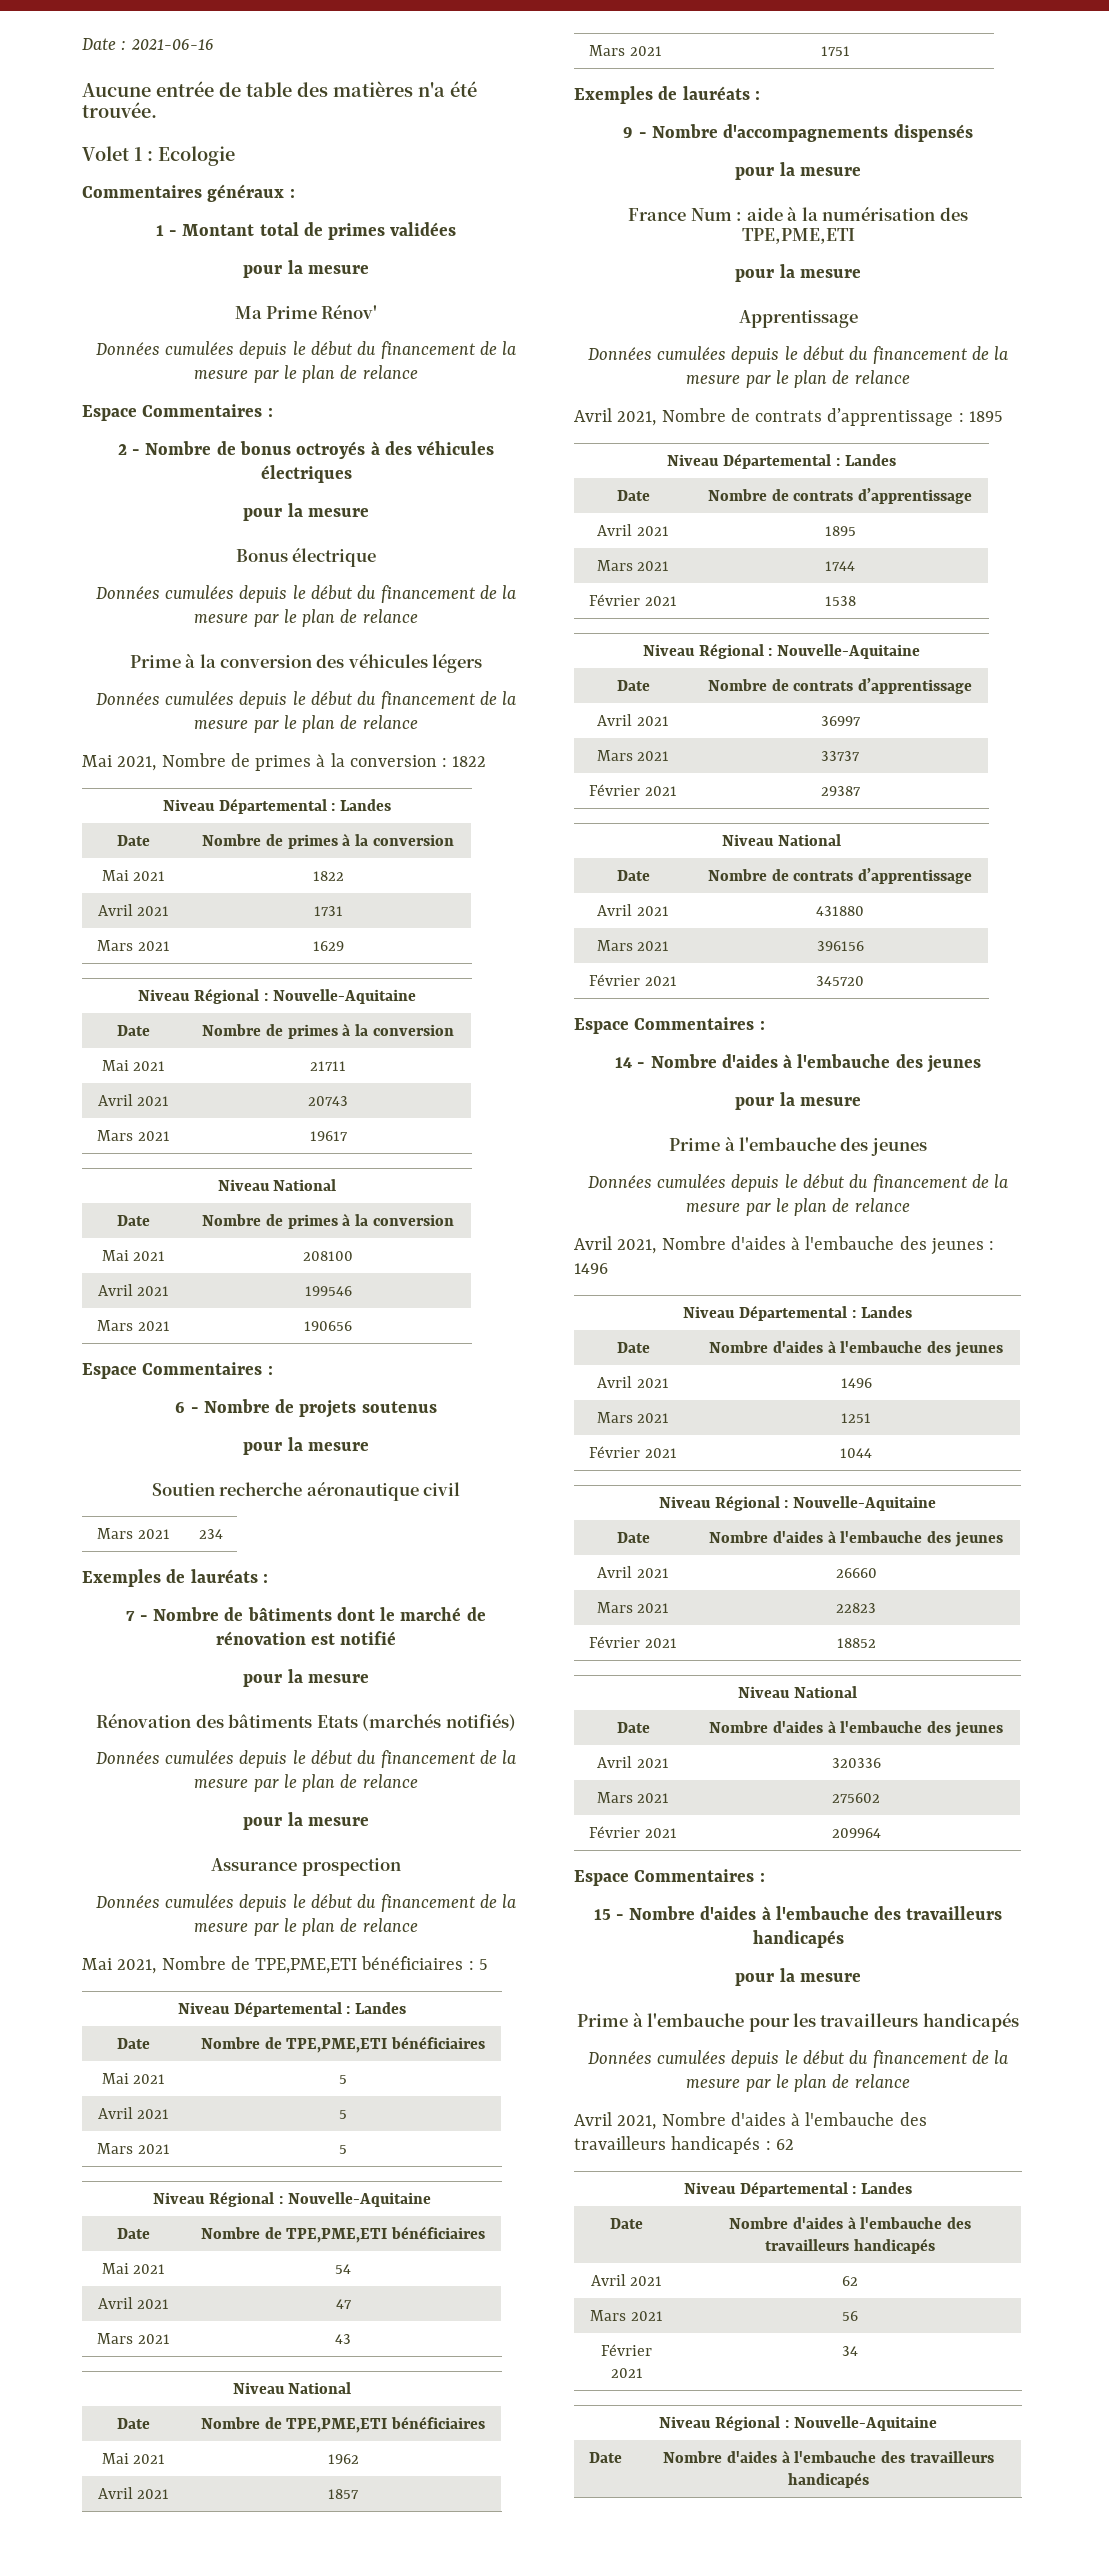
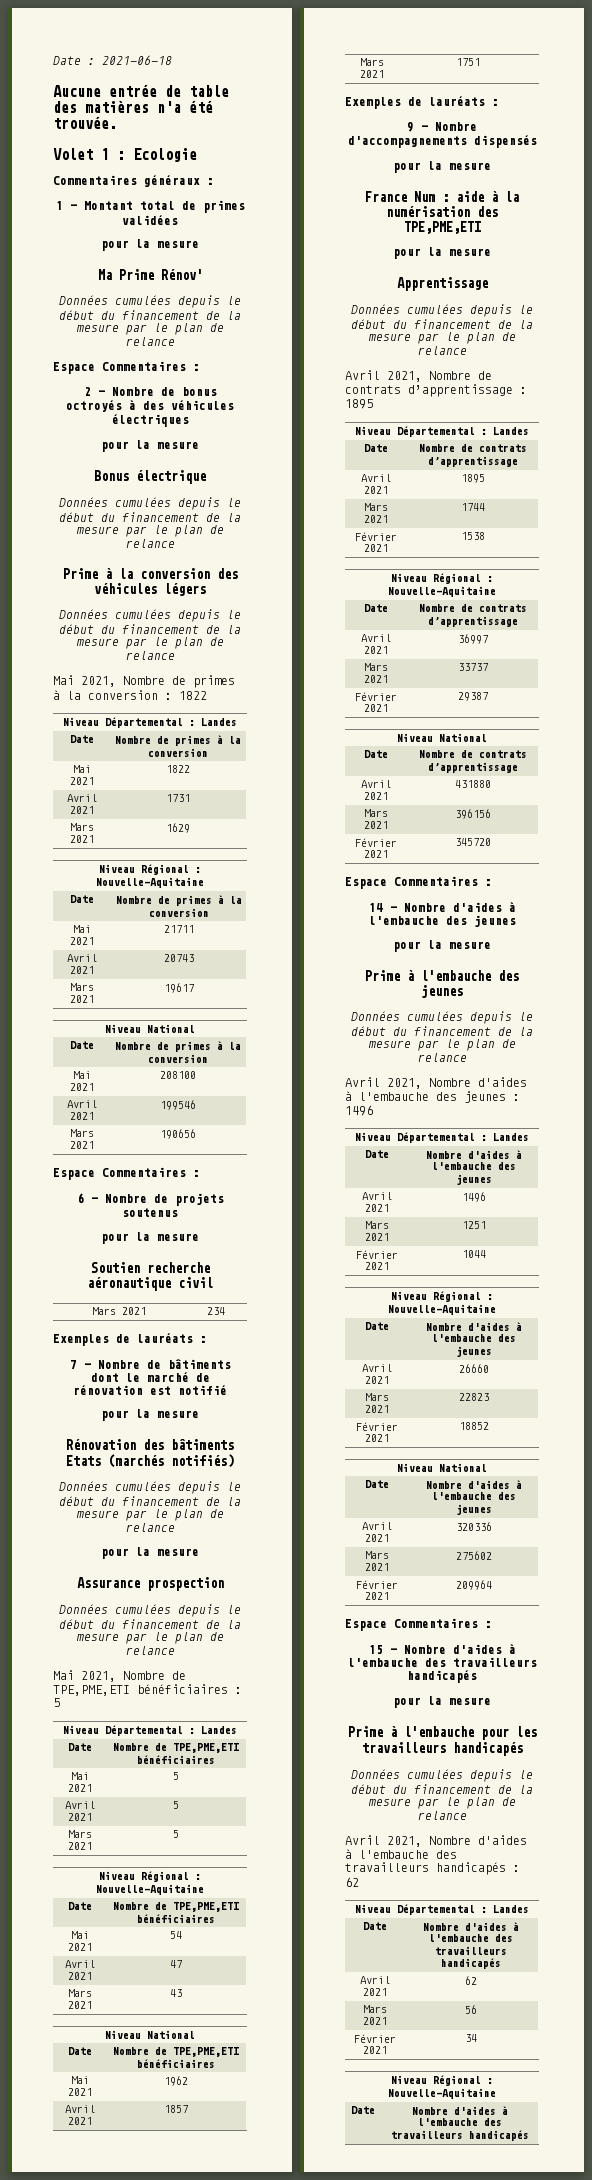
[130,39,214,50] 2021-06-16 -> [102,55,172,65] 2021-06-18

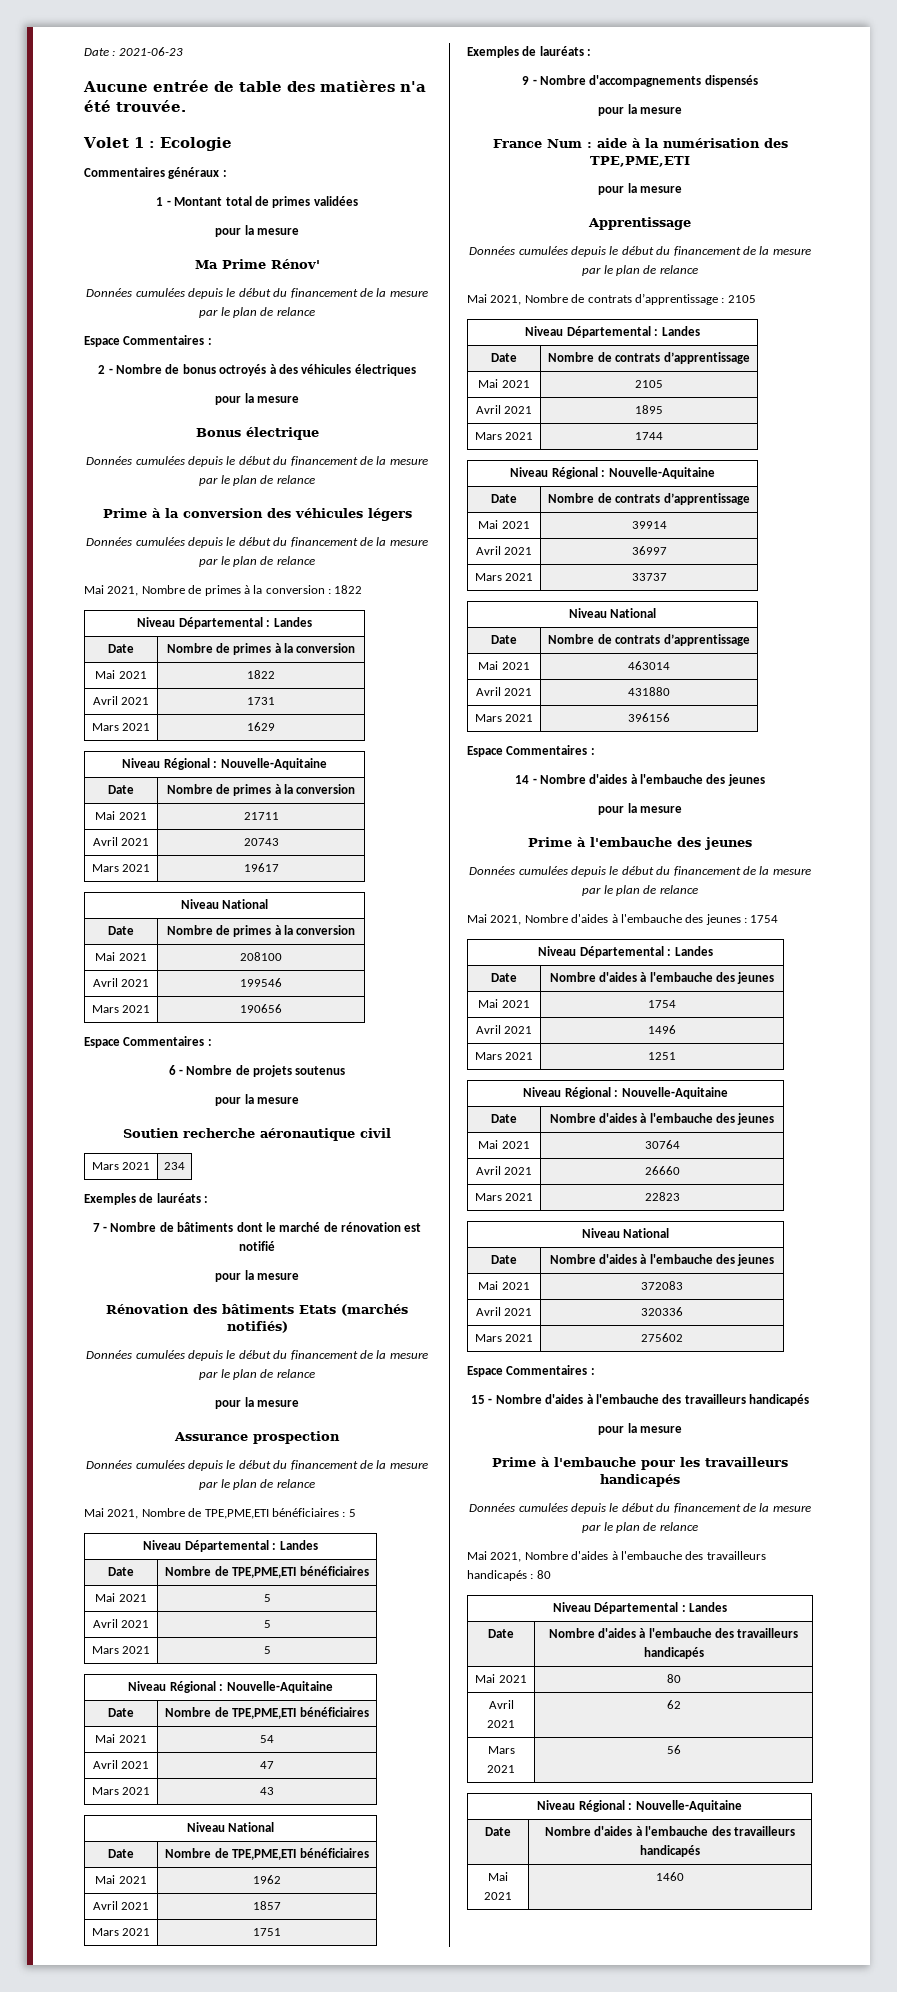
[102,55,172,65] 2021-06-18 -> [118,47,183,56] 2021-06-23
[345,370,380,380] Avril -> [467,294,487,303] Mai
[345,399,373,409] 1895 -> [727,295,756,303] 2105
(518, 461) none -> [478,379,530,388] [635,380,663,388] // Mai 2021 | 2105
[355,532,397,541] [364,544,388,552] [460,532,485,540] // Février 2021 | 1538 -> (663, 436) none
(518, 621) none -> [478,520,530,529] [631,521,667,529] // Mai 2021 | 39914
[355,692,397,701] [364,704,388,712] [457,692,488,701] // Février 2021 | 29387 -> (667, 577) none
(518, 767) none -> [478,661,530,670] [628,661,670,670] // Mai 2021 | 463014
[355,838,397,847] [364,850,388,858] [454,838,491,846] // Février 2021 | 345720 -> (670, 717) none
[345,1077,380,1087] Avril -> [467,914,487,923] Mai
[345,1105,373,1116] 1496 -> [750,915,779,923] 1754
(492, 1179) none -> [478,999,530,1008] [648,1000,676,1008] // Mai 2021 | 1754
[356,1250,398,1259] [365,1262,389,1270] [461,1250,486,1258] // Février 2021 | 1044 -> (676, 1056) none
(492, 1351) none -> [478,1140,530,1149] [644,1140,680,1149] // Mai 2021 | 30764
[356,1422,398,1431] [365,1434,389,1442] [458,1422,489,1430] // Février 2021 | 18852 -> (680, 1196) none
(492, 1509) none -> [478,1281,530,1290] [641,1281,683,1290] // Mai 2021 | 372083
[356,1580,398,1589] [365,1592,389,1600] [455,1580,492,1590] // Février 2021 | 209964 -> (683, 1337) none
[345,1835,380,1845] Avril -> [467,1551,487,1560] Mai
[345,1877,359,1887] 62 -> [536,1570,551,1579] 80
(501, 1963) none -> [475,1674,527,1683] [666,1674,681,1683] // Mai 2021 | 80
[353,2034,396,2043] [362,2046,387,2054] [465,2034,477,2042] // Février 2021 | 34 -> (681, 1749) none
(529, 2135) none -> [488,1872,508,1881] [484,1892,512,1900] [656,1872,684,1881] // Mai 2021 | 1460

